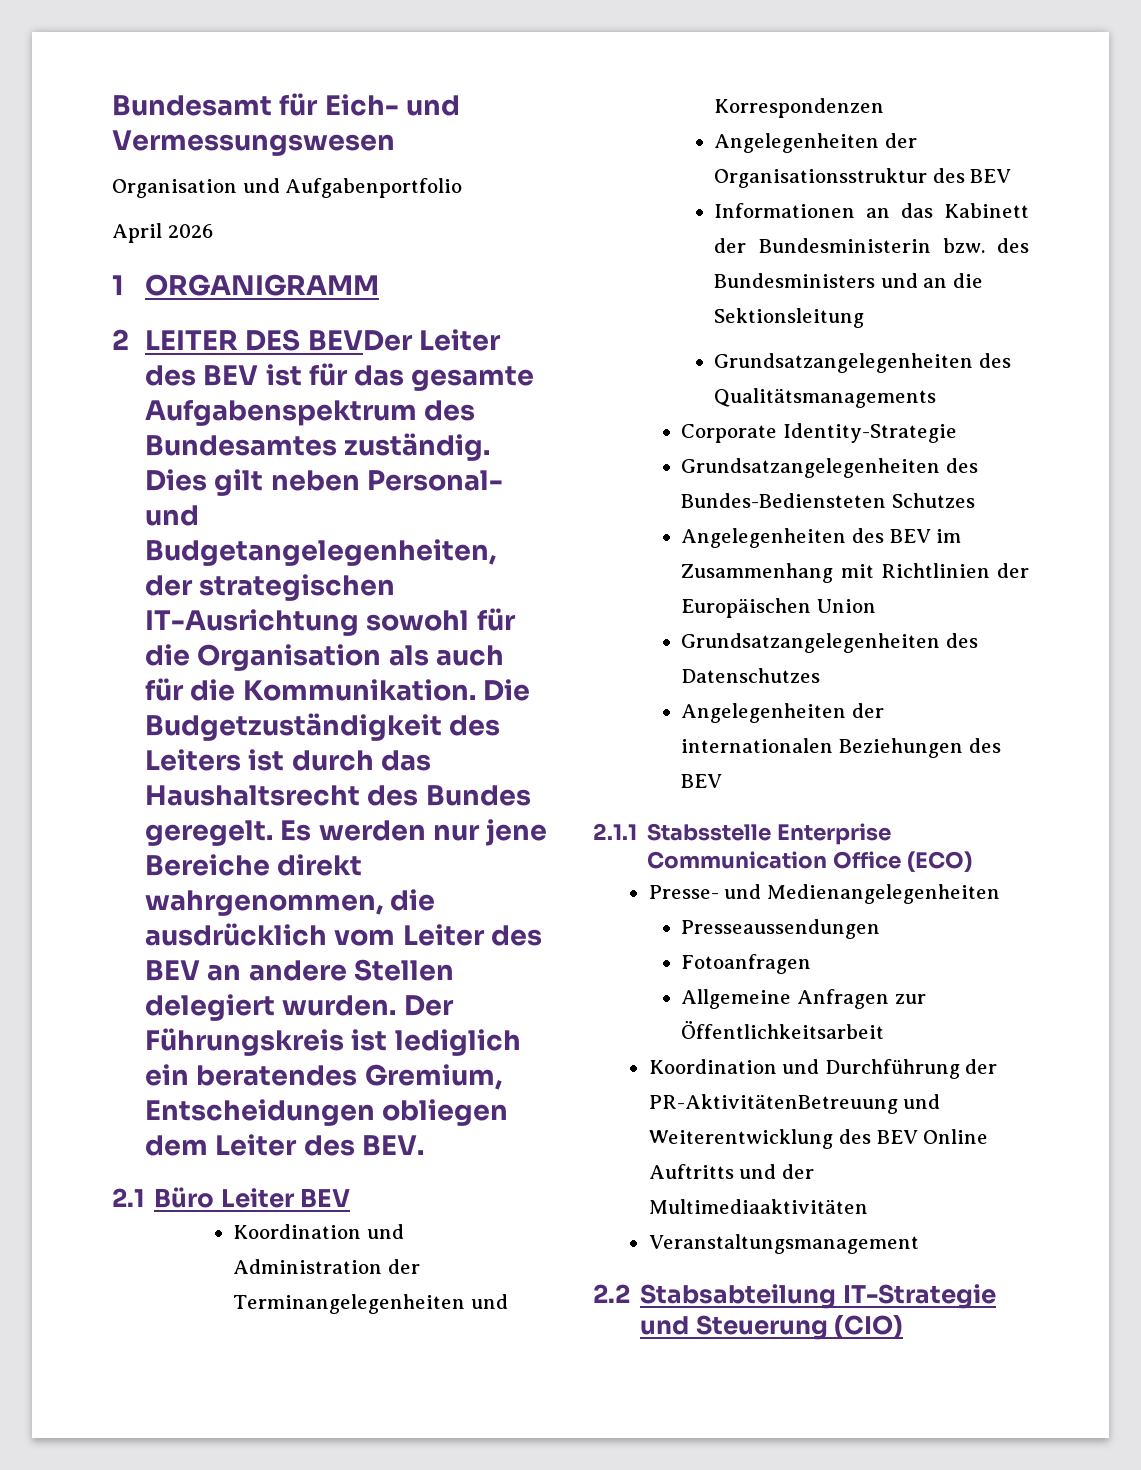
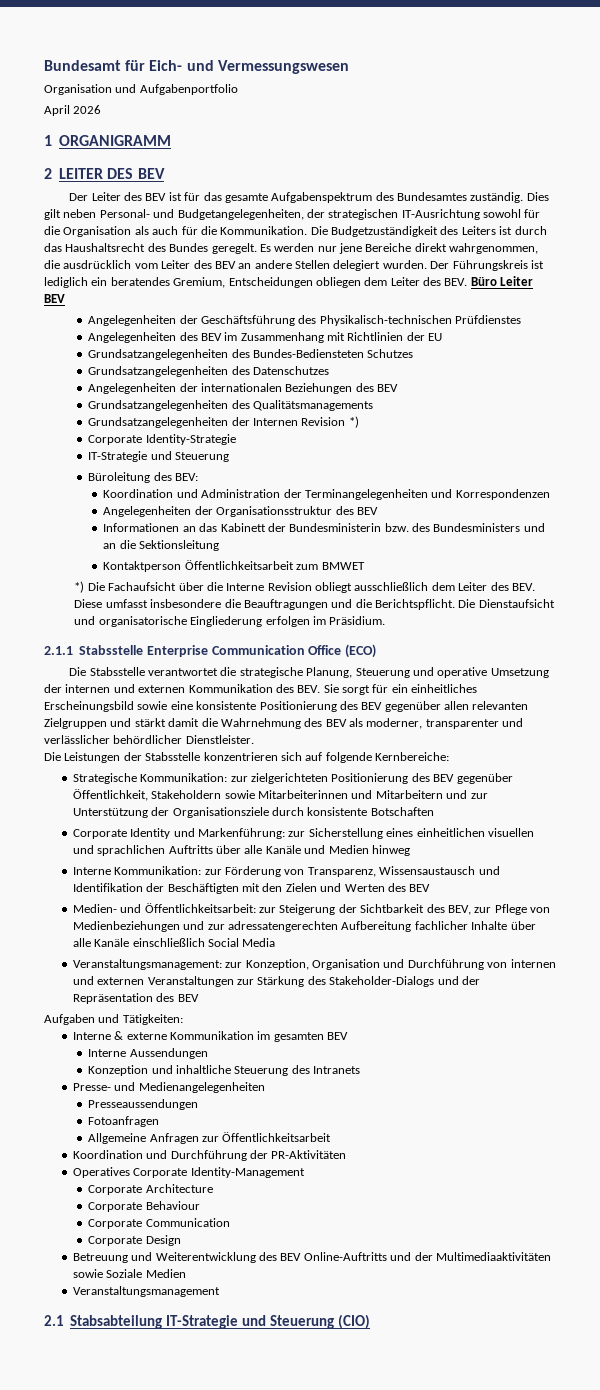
[307,330,413,351] BEVDer -> [137,168,165,179] [69,193,89,201] BEV // Der
[112,1188,144,1207] // 2.1 -> (468, 282) none
(351, 1198) none -> [88,315,522,326] [88,332,443,343] [88,349,414,360] [88,366,329,377] [88,383,399,394] [88,400,373,411] [88,416,359,428] [88,434,236,445] [88,451,229,462] [88,472,198,483] // Angelegenheiten der Geschäftsführung des Physikalisch-technischen Prüfdienstes // Angelegenheiten des BEV im Zusammenhang mit Richtlinien der EU // Grundsatzangelegenheiten des Bundes-Bediensteten Schutzes // Grundsatzangelegenheiten des Datenschutzes // Angelegenheiten der internationalen Beziehungen des BEV // Grundsatzangelegenheiten des Qualitätsmanagements // Grundsatzangelegenheiten der Internen Revision *) // Corporate Identity-Strategie // IT-Strategie und Steuerung // Büroleitung des BEV:
[714,353,1011,373] [714,388,937,408] [681,423,957,443] [681,458,978,478] [681,493,975,508] [681,528,962,548] [681,563,1029,583] [681,598,876,618] [681,633,978,653] [681,668,821,683] [681,703,884,723] [681,738,1001,758] [681,774,723,788] Grundsatzangelegenheiten des Qualitätsmanagements // Corporate Identity-Strategie // Grundsatzangelegenheiten des Bundes-Bediensteten Schutzes // Angelegenheiten des BEV im Zusammenhang mit Richtlinien der Europäischen Union // Grundsatzangelegenheiten des Datenschutzes // Angelegenheiten der internationalen Beziehungen des BEV -> [103,560,365,572] [74,581,535,593] [74,599,555,610] [74,616,386,627] Kontaktperson Öffentlichkeitsarbeit zum BMWET // *) Die Fachaufsicht über die Interne Revision obliegt ausschließlich dem Leiter des BEV. Diese umfasst insbesondere die Beauftragungen und die Berichtspflicht. Die Dienstaufsicht und organisatorische Eingliederung erfolgen im Präsidium.
(972, 861) none -> [69,667,549,678] [44,684,478,695] [44,701,529,712] [44,718,524,729] [44,735,254,744] [44,752,449,763] [72,773,513,784] [72,789,488,801] [72,807,434,818] [72,828,534,839] [72,845,410,856] [72,866,500,877] [72,883,431,894] [72,903,551,915] [72,921,536,932] [72,938,276,947] [72,959,556,970] [72,976,480,987] [72,993,199,1004] [44,1014,183,1025] [72,1031,349,1042] [88,1048,208,1059] [88,1065,361,1076] // Die Stabsstelle verantwortet die strategische Planung, Steuerung und operative Umsetzung der internen und externen Kommunikation des BEV. Sie sorgt für ein einheitliches Erscheinungsbild sowie eine konsistente Positionierung des BEV gegenüber allen relevanten Zielgruppen und stärkt damit die Wahrnehmung des BEV als moderner, transparenter und verlässlicher behördlicher Dienstleister. // Die Leistungen der Stabsstelle konzentrieren sich auf folgende Kernbereiche: // Strategische Kommunikation: zur zielgerichteten Positionierung des BEV gegenüber Öffentlichkeit, Stakeholdern sowie Mitarbeiterinnen und Mitarbeitern und zur Unterstützung der Organisationsziele durch konsistente Botschaften // Corporate Identity und Markenführung: zur Sicherstellung eines einheitlichen visuellen und sprachlichen Auftritts über alle Kanäle und Medien hinweg // Interne Kommunikation: zur Förderung von Transparenz, Wissensaustausch und Identifikation der Beschäftigten mit den Zielen und Werten des BEV // Medien- und Öffentlichkeitsarbeit: zur Steigerung der Sichtbarkeit des BEV, zur Pflege von Medienbeziehungen und zur adressatengerechten Aufbereitung fachlicher Inhalte über alle Kanäle einschließlich Social Media // Veranstaltungsmanagement: zur Konzeption, Organisation und Durchführung von internen und externen Veranstaltungen zur Stärkung des Stakeholder-Dialogs und der Repräsentation des BEV // Aufgaben und Tätigkeiten: // Interne & externe Kommunikation im gesamten BEV // Interne Aussendungen // Konzeption und inhaltliche Steuerung des Intranets
[648,1094,898,1114] PR-AktivitätenBetreuung -> [271,1150,347,1159] [72,1167,305,1178] [88,1184,213,1195] [88,1201,200,1212] [88,1218,230,1229] [88,1235,181,1246] [72,1253,128,1263] PR-Aktivitäten // Operatives Corporate Identity-Management // Corporate Architecture // Corporate Behaviour // Corporate Communication // Corporate Design // Betreuung
[923,1129,989,1144] [648,1164,734,1179] Online Auftritts -> [303,1252,387,1261] Online-Auftritts
(868, 1206) none -> [72,1269,186,1278] sowie Soziale Medien
[593,1284,630,1303] 2.2 -> [44,1315,64,1326] 2.1

